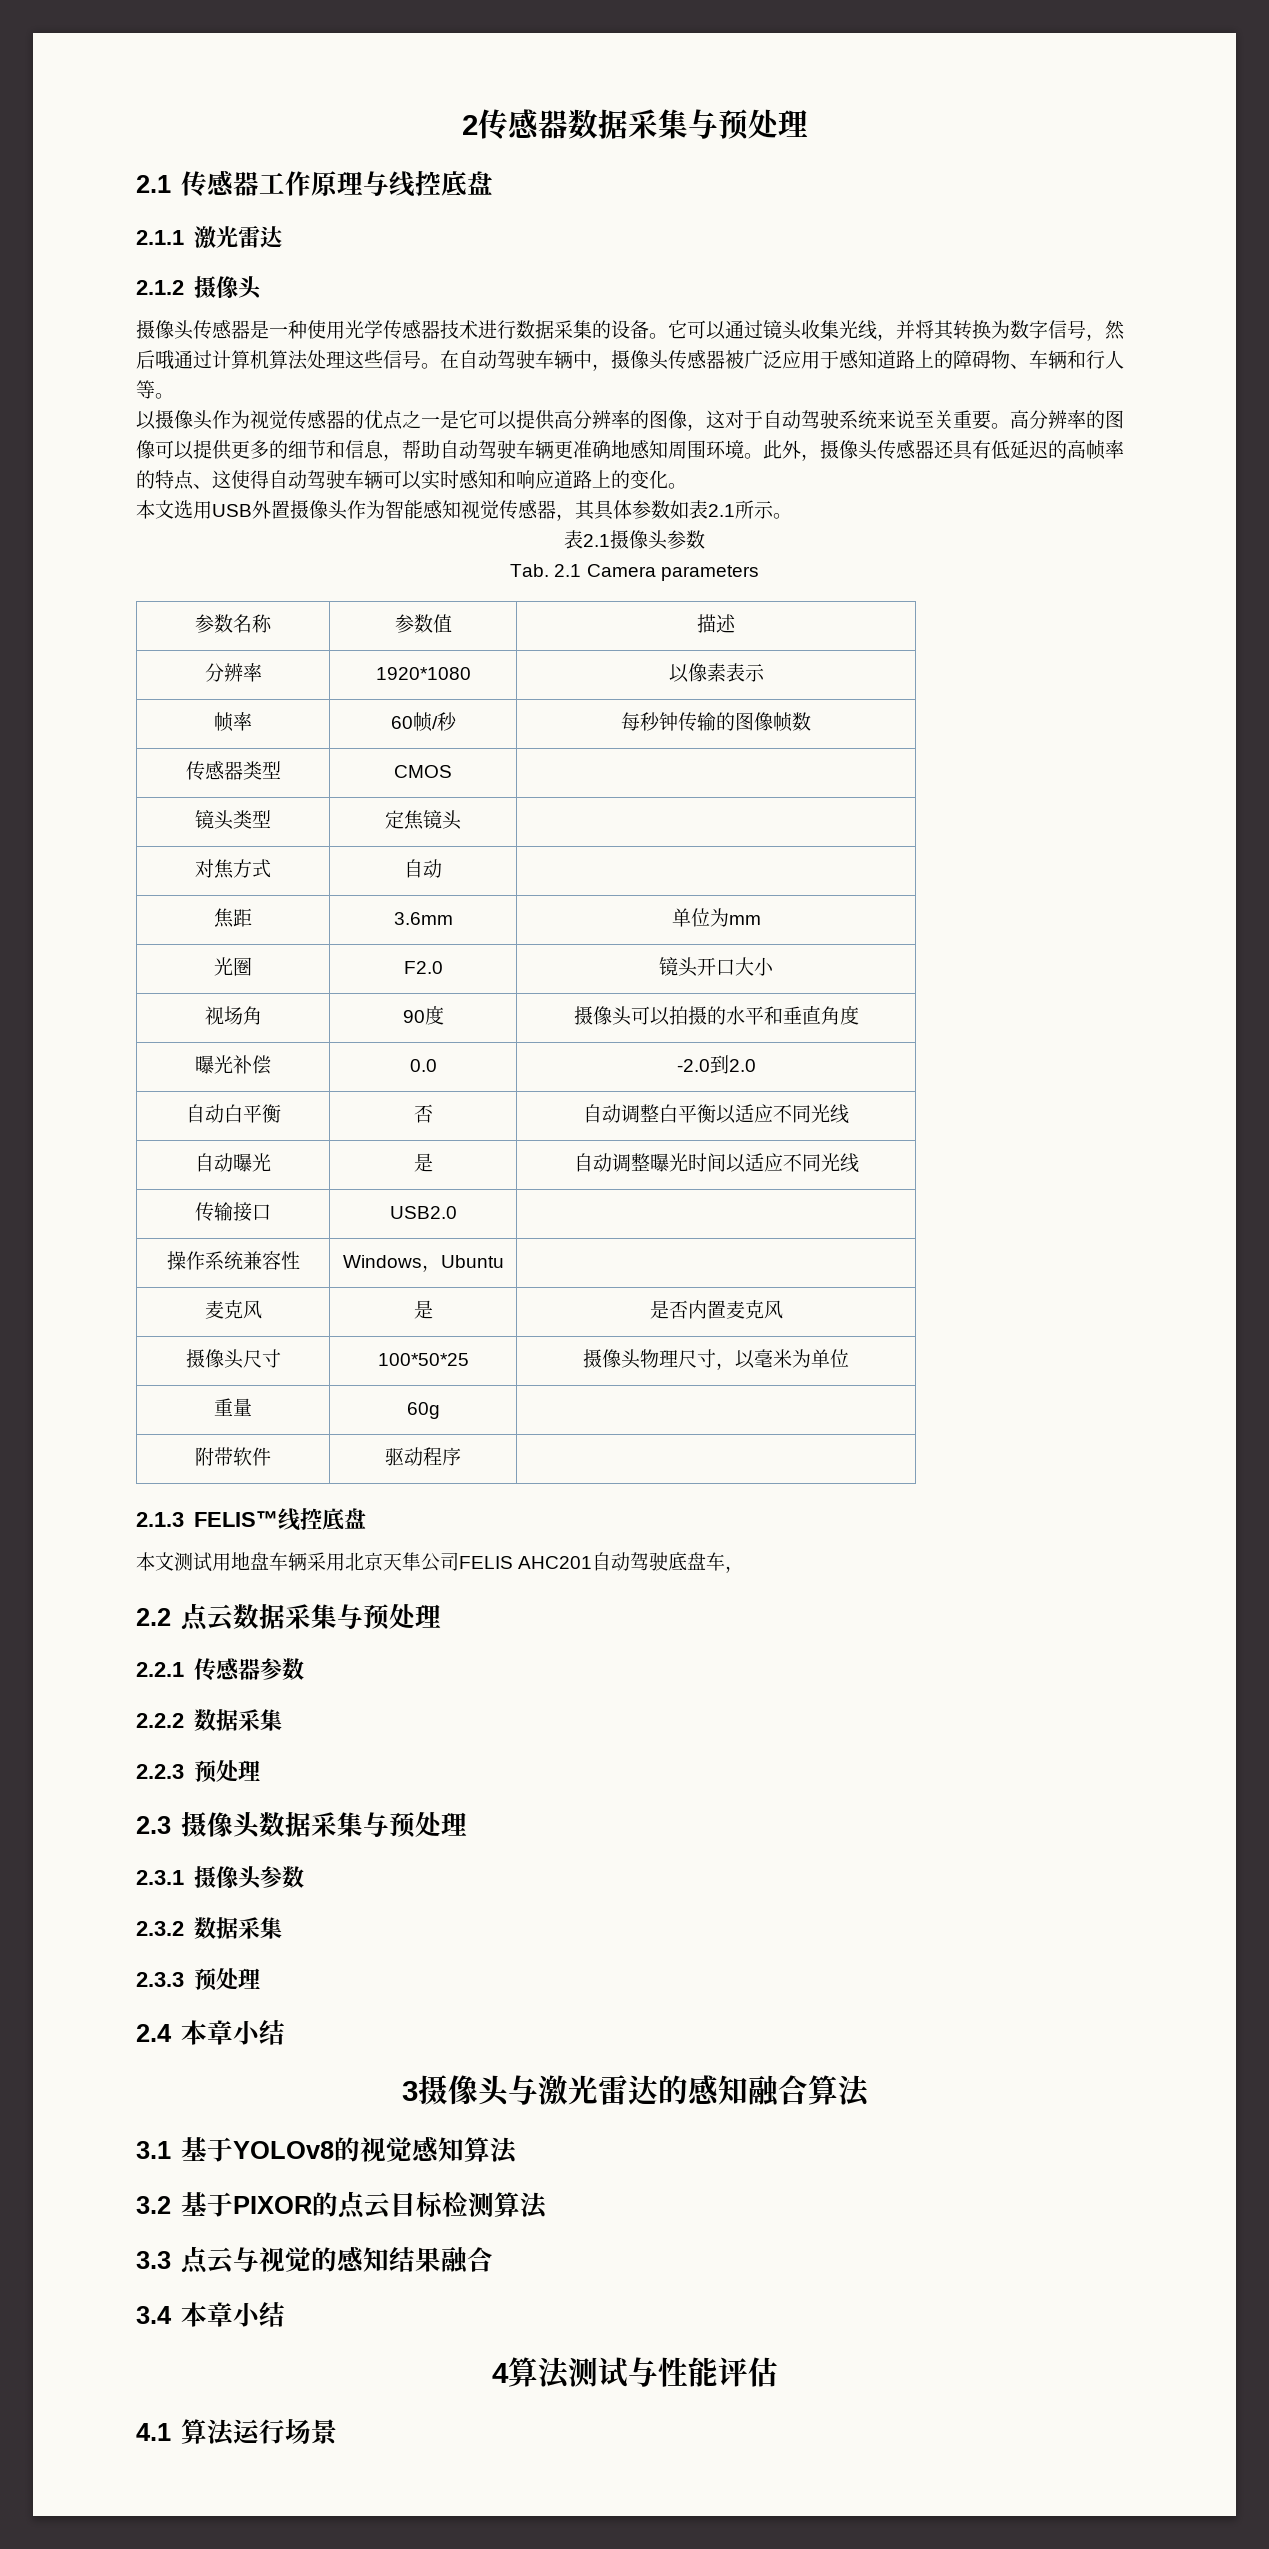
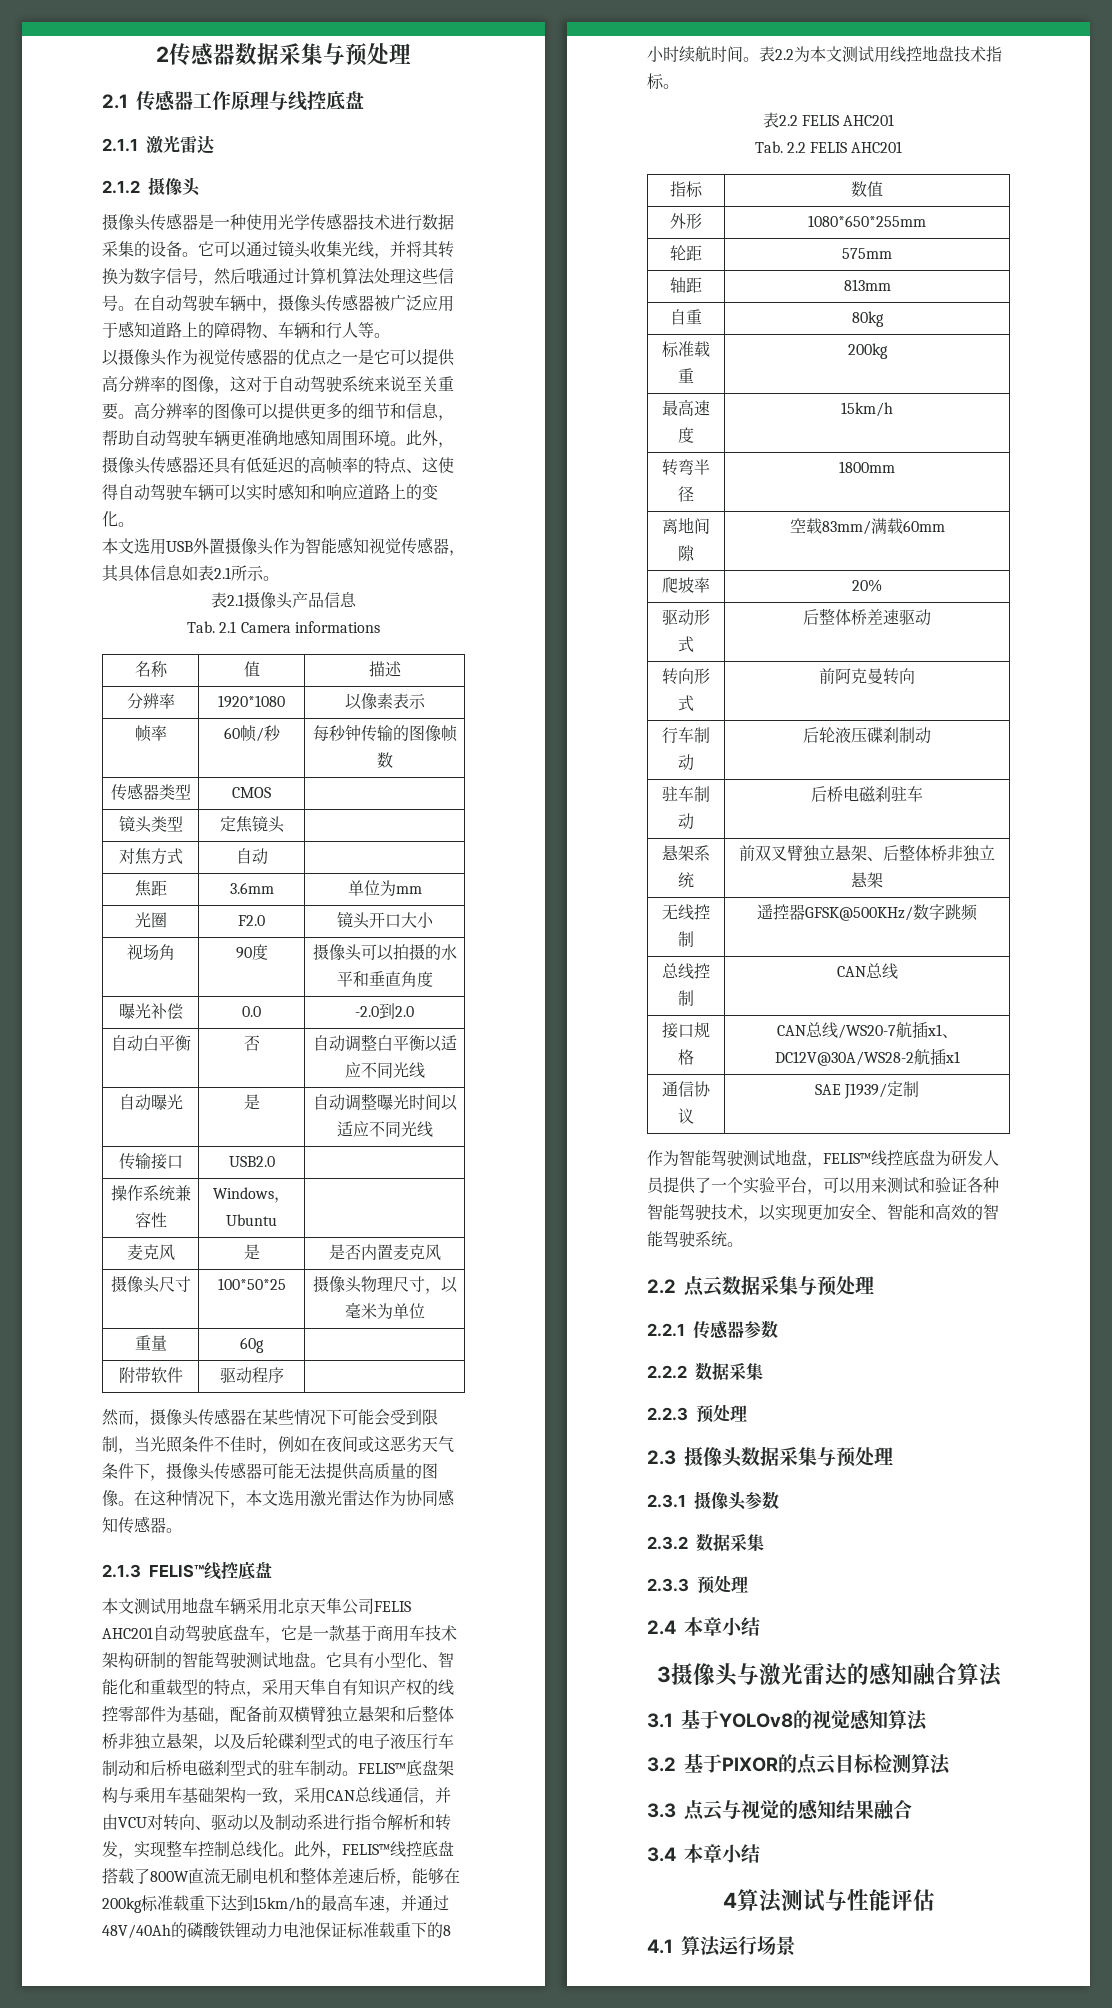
[632,500,670,519] 参数 -> [150,565,183,581] 信息
[667,530,705,549] 参数 -> [292,592,357,608] 产品信息
[660,565,759,581] [195,614,233,633] parameters // 参数 -> [294,621,380,633] informations //
[394,614,433,633] 参数 -> (168, 669) none
(461, 1456) none -> [102,1408,438,1427] [102,1436,454,1454] [102,1462,438,1481] [102,1489,455,1508] [102,1516,182,1534] // 然而，摄像头传感器在某些情况下可能会受到限制，当光照条件不佳时，例如在夜间或这恶劣天气条件下，摄像头传感器可能无法提供高质量的图像。在这种情况下，本文选用激光雷达作为协同感知传感器。
(745, 1569) none -> [281,1625,457,1642] [102,1651,454,1669] [102,1679,454,1697] [102,1705,454,1724] [102,1733,454,1751] [102,1759,454,1777] [102,1787,451,1805] [102,1814,451,1831] [102,1840,454,1859] [102,1867,460,1886] [102,1894,449,1913] [102,1922,451,1939] [647,45,1002,63] [647,73,679,90] [762,112,895,128] [754,141,903,153] [670,181,703,198] [851,181,883,197] [670,213,702,229] [808,215,926,227] [670,245,702,261] [842,248,892,259] [670,277,702,293] [843,279,891,291] [670,309,702,325] [851,311,884,327] [662,341,710,358] [678,368,694,383] [847,343,888,359] [662,399,710,416] [678,427,694,443] [841,402,893,417] [662,459,710,476] [678,486,694,502] [839,461,895,473] [662,517,710,534] [678,545,695,561] [789,518,945,535] [662,577,710,593] [852,579,882,592] [662,609,710,626] [678,636,694,652] [803,608,931,626] [662,668,710,685] [678,695,694,711] [819,668,915,685] [662,727,710,744] [678,754,694,771] [803,727,931,744] [662,786,710,802] [678,813,694,830] [811,786,923,803] [662,845,710,861] [678,872,694,888] [739,844,995,862] [851,872,883,888] [662,904,710,920] [678,931,694,947] [757,904,978,921] [662,963,710,979] [678,990,694,1006] [836,963,898,979] [662,1022,710,1039] [678,1049,694,1065] [776,1021,958,1039] [774,1048,960,1066] [662,1081,711,1097] [678,1108,694,1124] [814,1081,920,1099] [647,1149,999,1168] [647,1176,999,1195] [647,1203,999,1222] [647,1231,743,1247] 它是一款基于商用车技术架构研制的智能驾驶测试地盘。它具有小型化、智能化和重载型的特点，采用天隼自有知识产权的线控零部件为基础，配备前双横臂独立悬架和后整体桥非独立悬架，以及后轮碟刹型式的电子液压行车制动和后桥电磁刹型式的驻车制动。FELIS™底盘架构与乘用车基础架构一致，采用CAN总线通信，并由VCU对转向、驱动以及制动系进行指令解析和转发，实现整车控制总线化。此外，FELIS™线控底盘搭载了800W直流无刷电机和整体差速后桥，能够在200kg标准载重下达到15km/h的最高车速，并通过48V/40Ah的磷酸铁锂动力电池保证标准载重下的8小时续航时间。表2.2为本文测试用线控地盘技术指标。 // 表2.2 FELIS AHC201 // Tab. 2.2 FELIS AHC201 // 指标 | 数值 // 外形 | 1080*650*255mm // 轮距 | 575mm // 轴距 | 813mm // 自重 | 80kg // 标准载重 | 200kg // 最高速度 | 15km/h // 转弯半径 | 1800mm // 离地间隙 | 空载83mm/满载60mm // 爬坡率 | 20% // 驱动形式 | 后整体桥差速驱动 // 转向形式 | 前阿克曼转向 // 行车制动 | 后轮液压碟刹制动 // 驻车制动 | 后桥电磁刹驻车 // 悬架系统 | 前双叉臂独立悬架、后整体桥非独立悬架 // 无线控制 | 遥控器GFSK@500KHz/数字跳频 // 总线控制 | CAN总线 // 接口规格 | CAN总线/WS20-7航插x1、DC12V@30A/WS28-2航插x1 // 通信协议 | SAE J1939/定制 // 作为智能驾驶测试地盘，FELIS™线控底盘为研发人员提供了一个实验平台，可以用来测试和验证各种智能驾驶技术，以实现更加安全、智能和高效的智能驾驶系统。

